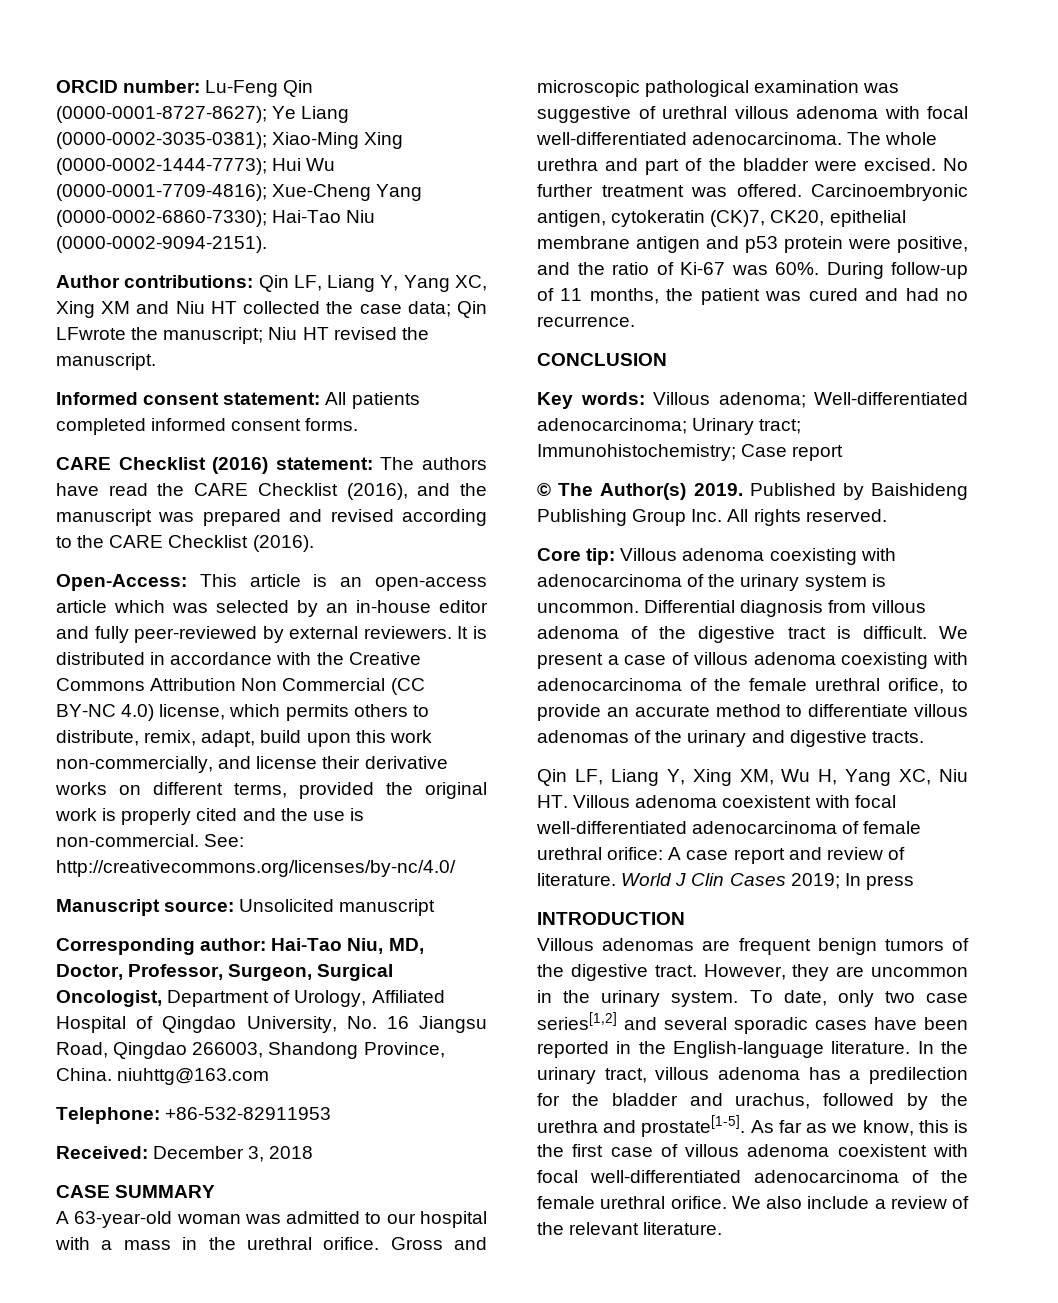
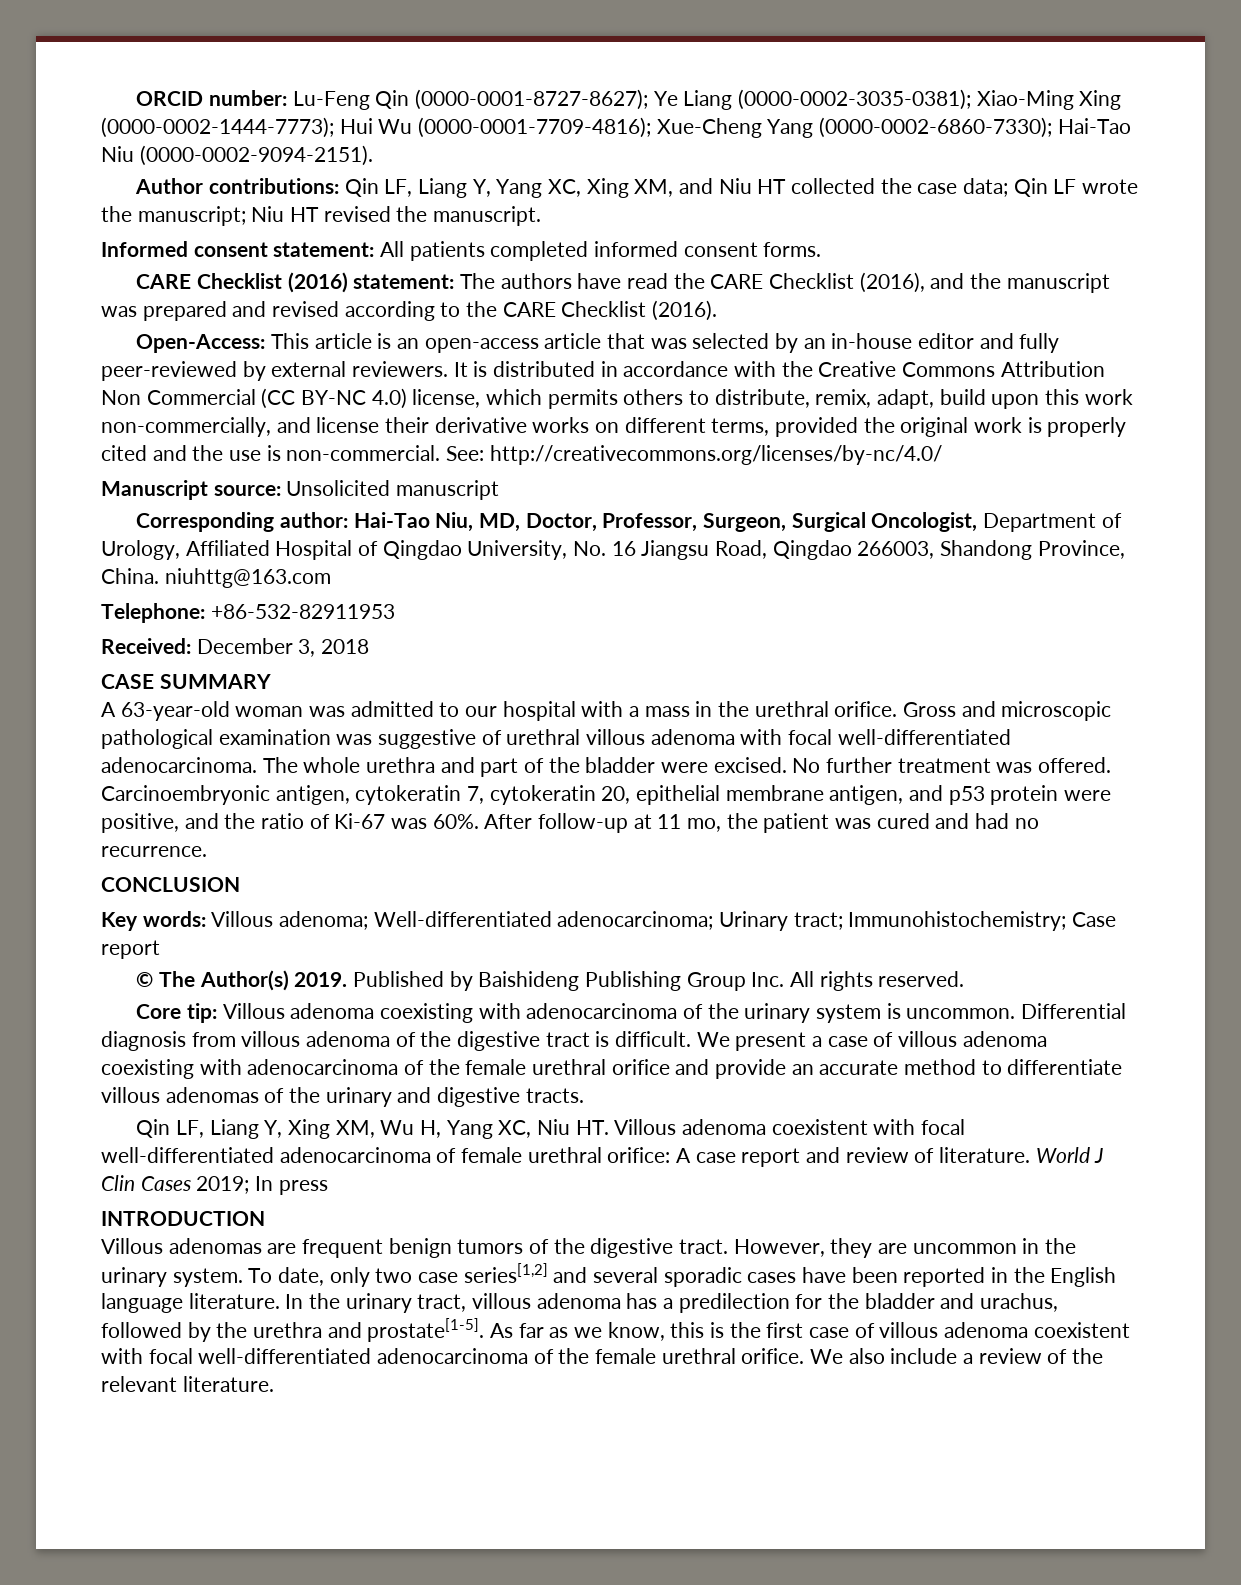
[101,301,131,314] XM -> [634,179,674,197] XM,
[56,327,126,340] LFwrote -> [1053,179,1138,194] LF wrote
[114,600,165,613] which -> [606,333,645,349] that
[710,210,825,227] (CK)7, CK20, -> [467,785,631,805] 7, cytokeratin 20,
[636,236,700,253] antigen -> [829,785,904,805] antigen,
[826,262,968,279] [537,288,659,304] During follow-up of 11 months, -> [484,813,722,833] After follow-up at 11 mo,
[888,678,968,694] orifice, to -> [611,1059,710,1075] orifice and
[673,1041,824,1058] English-language -> [1050,1267,1117,1287] [101,1293,183,1313] English language

